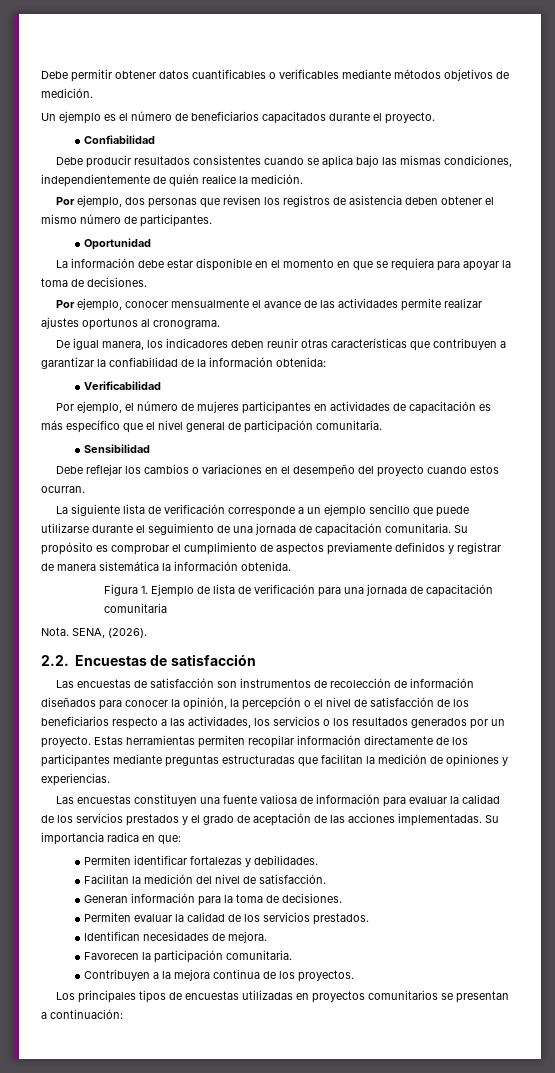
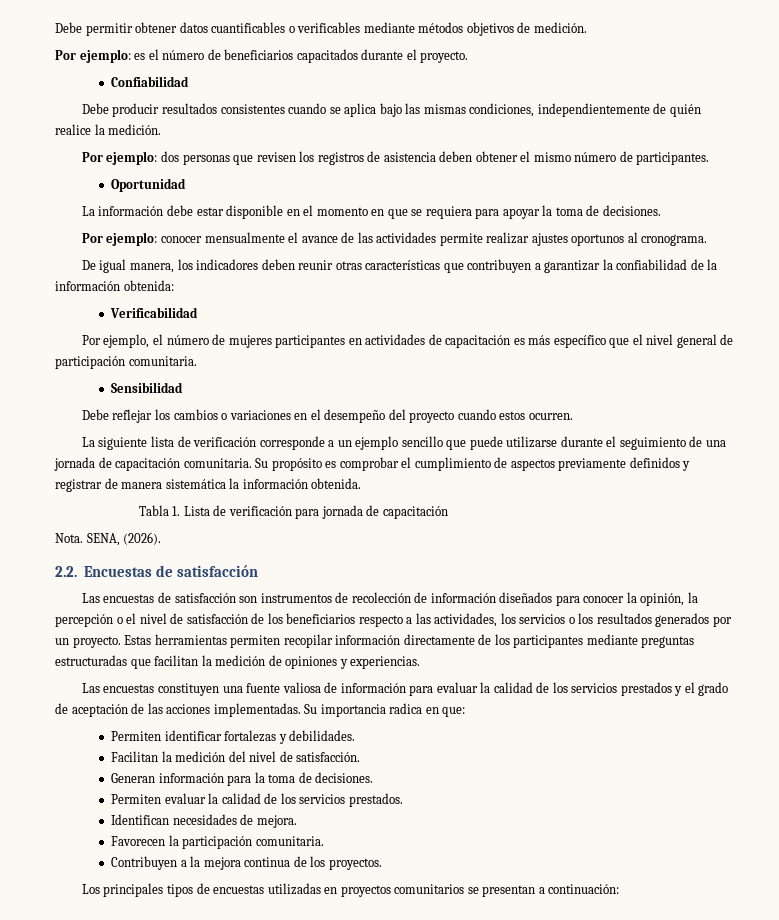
[41,111,101,124] Un ejemplo -> [55,49,131,63] Por ejemplo:
[76,195,122,208] ejemplo, -> [106,151,158,165] ejemplo:
[76,298,122,311] ejemplo, -> [106,232,158,246] ejemplo:
[41,486,85,493] ocurran. -> [528,413,573,420] ocurren.
[103,584,235,597] Figura 1. Ejemplo de lista -> [138,505,210,516] Tabla 1. Lista
[343,584,493,597] [103,603,167,613] una jornada de capacitación comunitaria -> [321,505,448,519] jornada de capacitación

